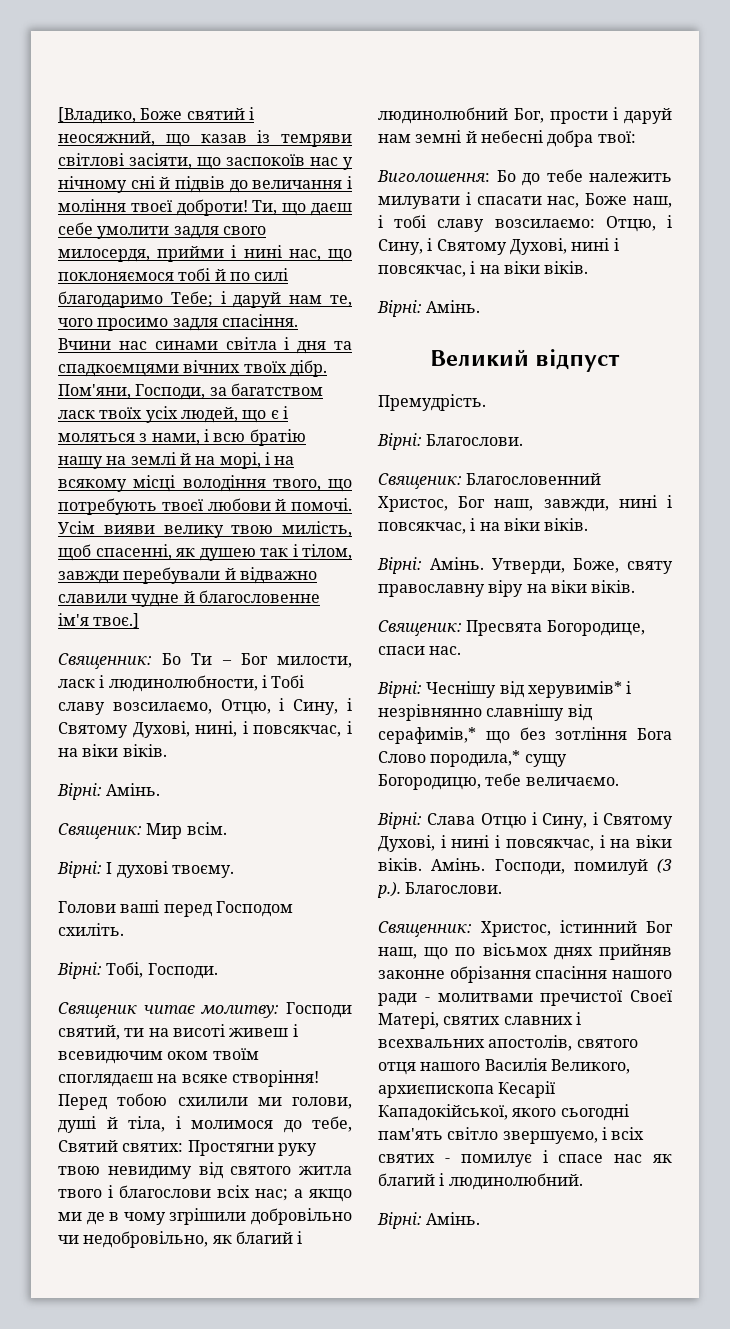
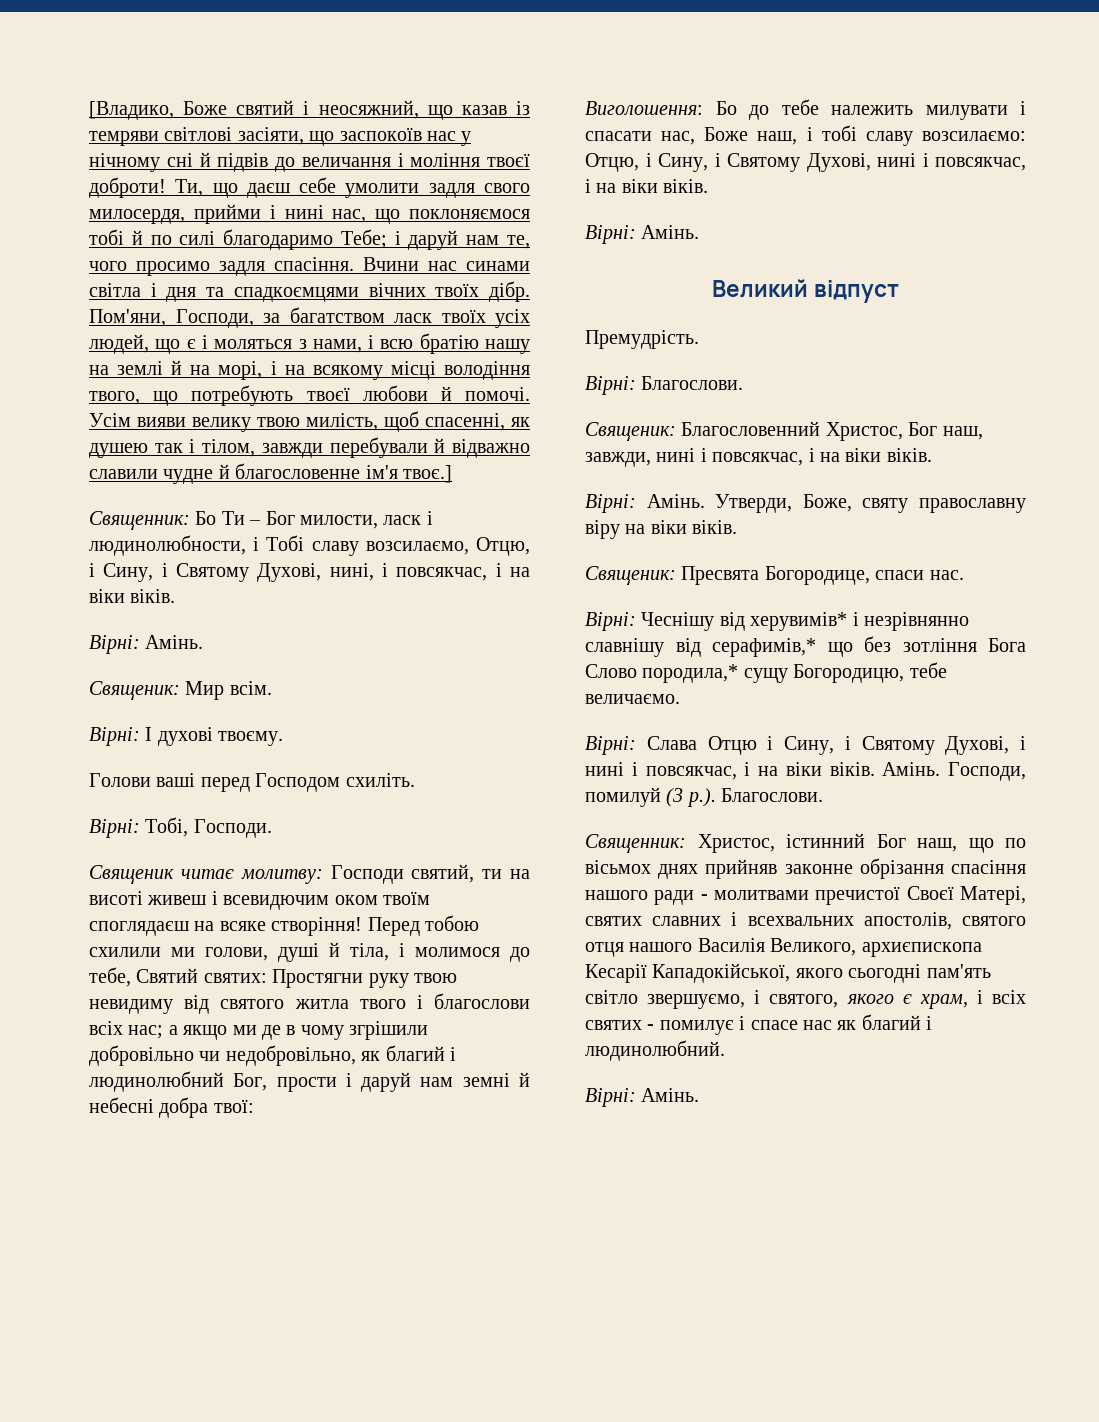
(607, 1133) none -> [769,990,983,1009] святого, якого є храм, і

